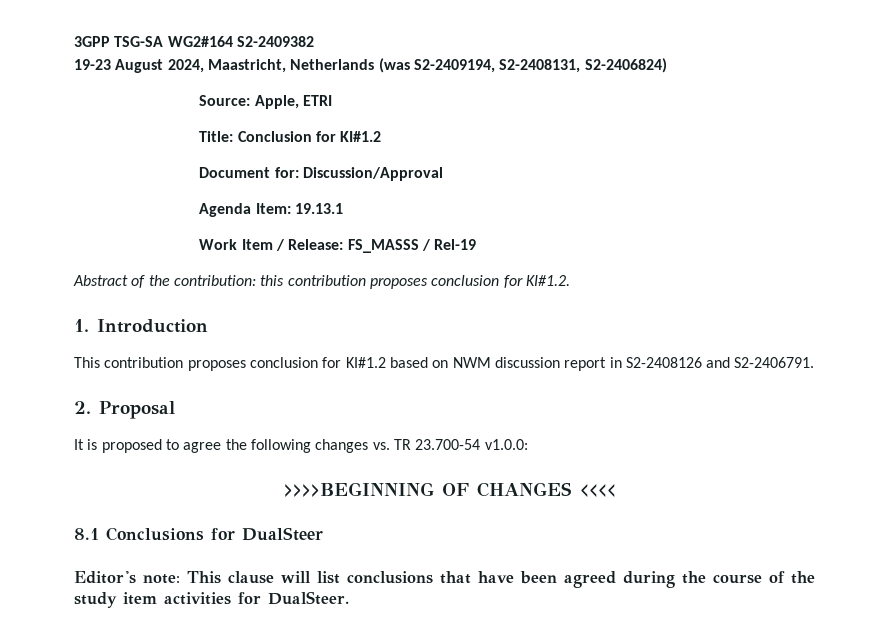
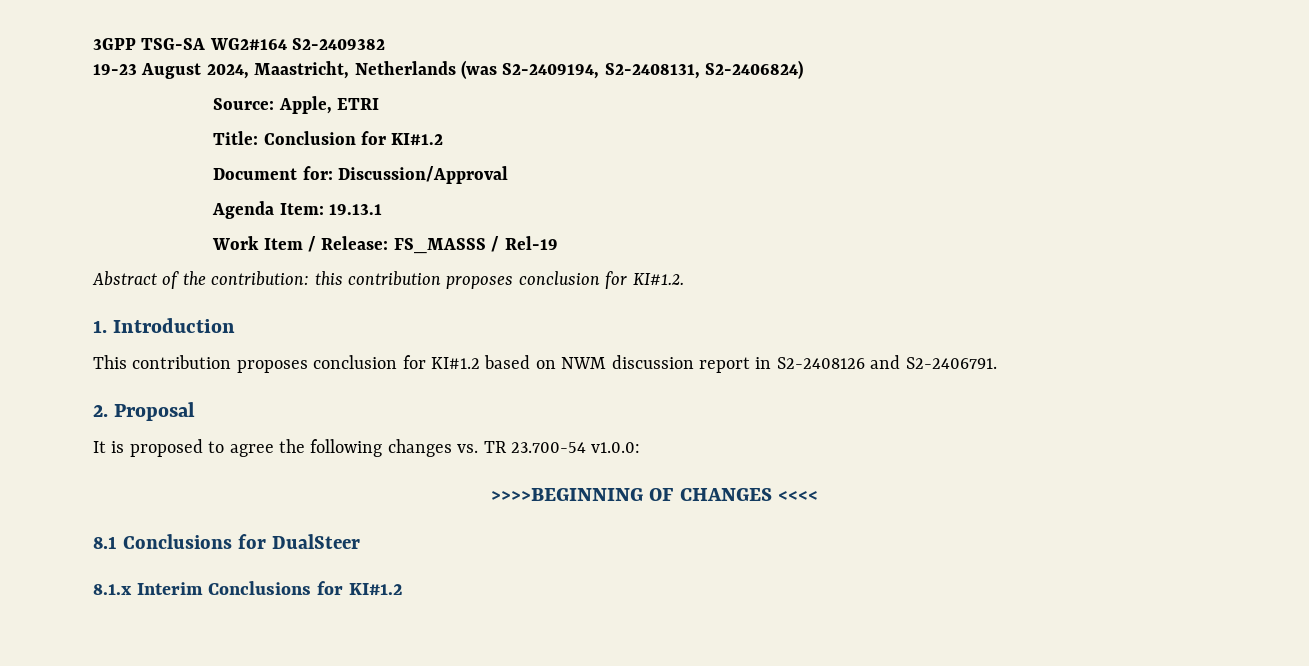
[74,571,815,588] [74,591,349,608] Editor's note: This clause will list conclusions that have been agreed during the course of the study item activities for DualSteer. -> [93,581,403,595] 8.1.x Interim Conclusions for KI#1.2

